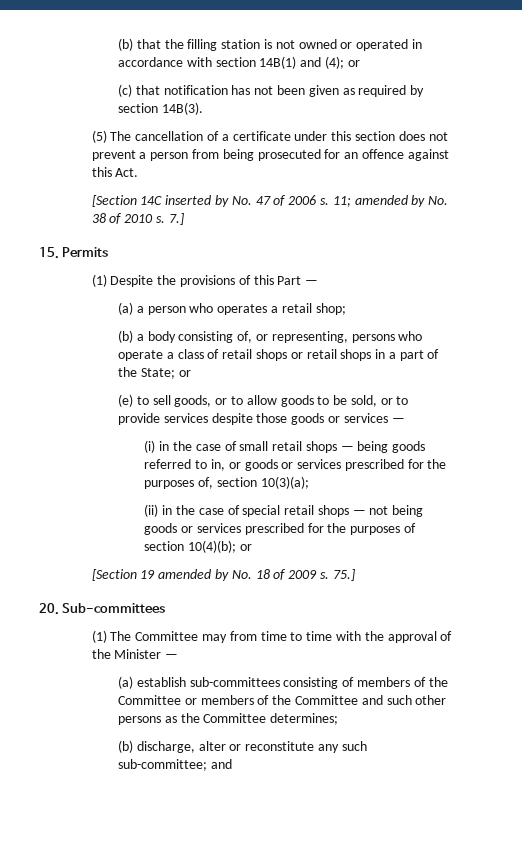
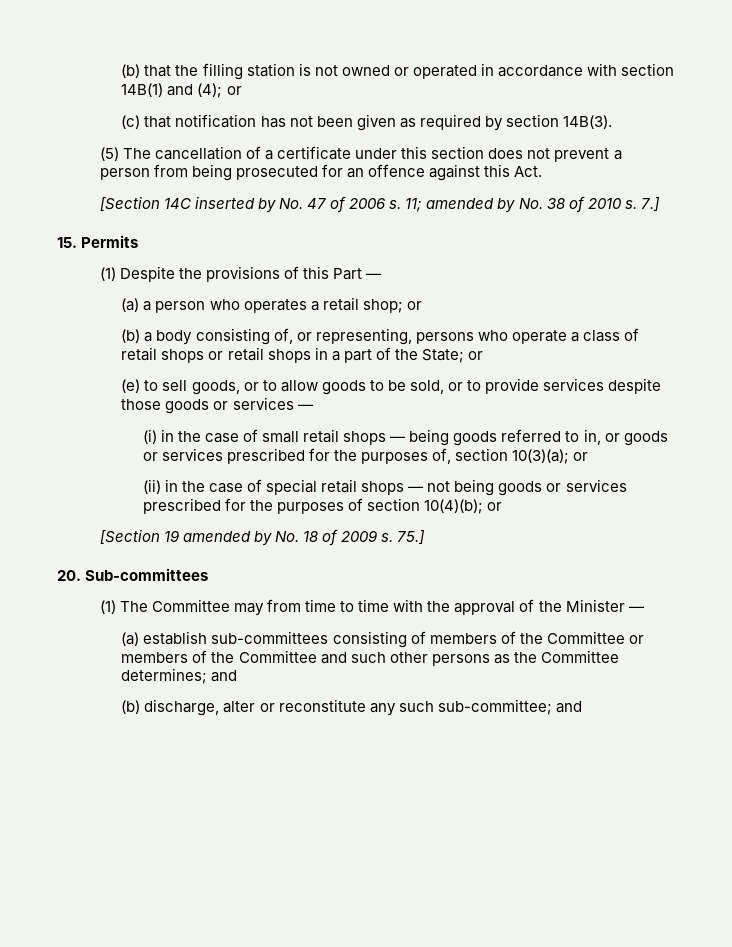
(346, 309) none -> [406,301,422,310] or
(309, 482) none -> [573,452,589,461] or
(339, 719) none -> [211,670,238,682] and

